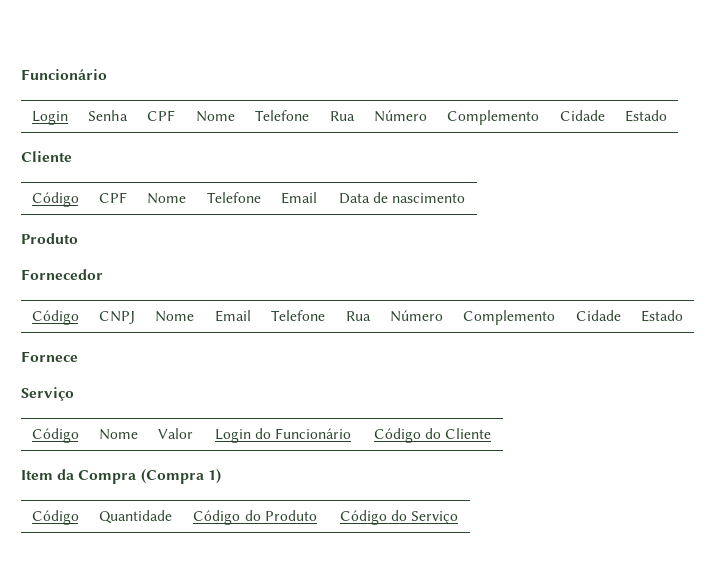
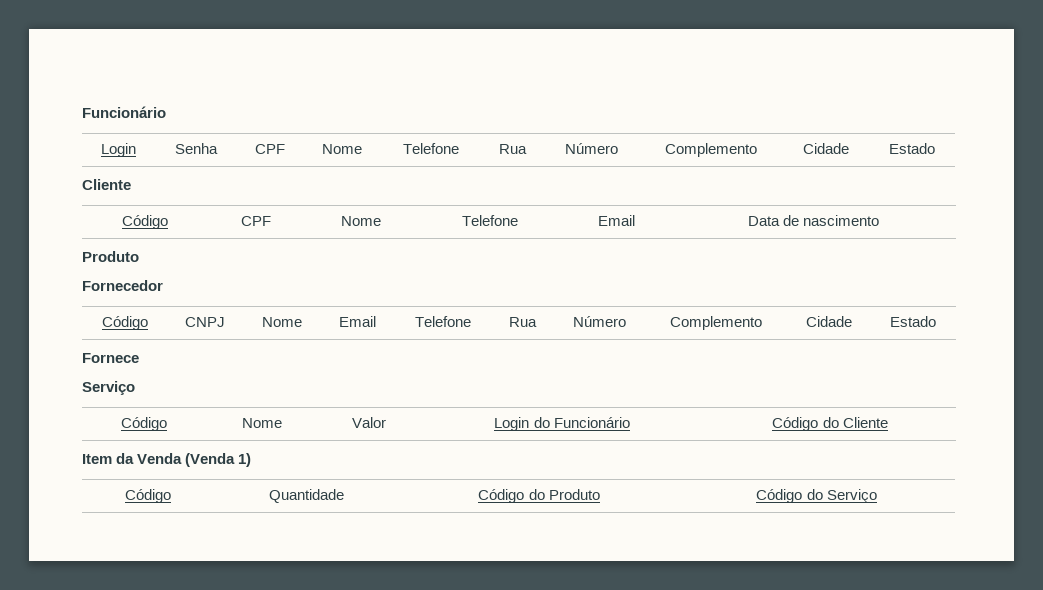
[78,469,204,484] Compra (Compra -> [137,453,236,467] Venda (Venda

